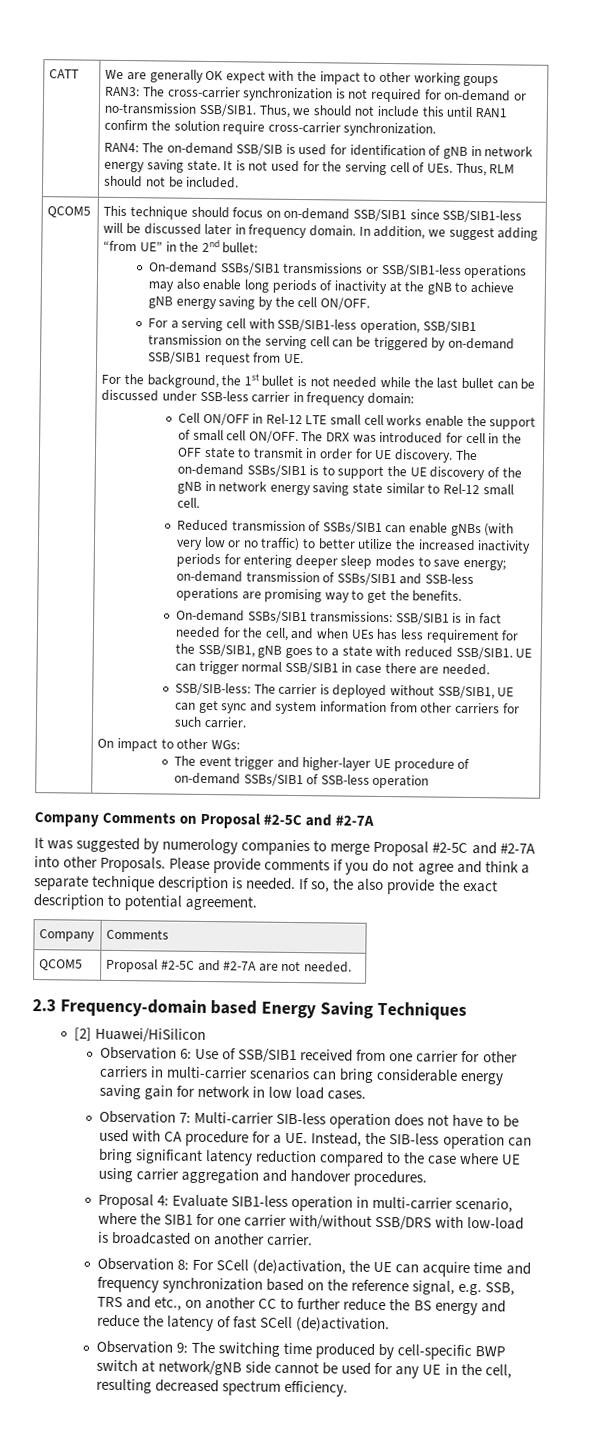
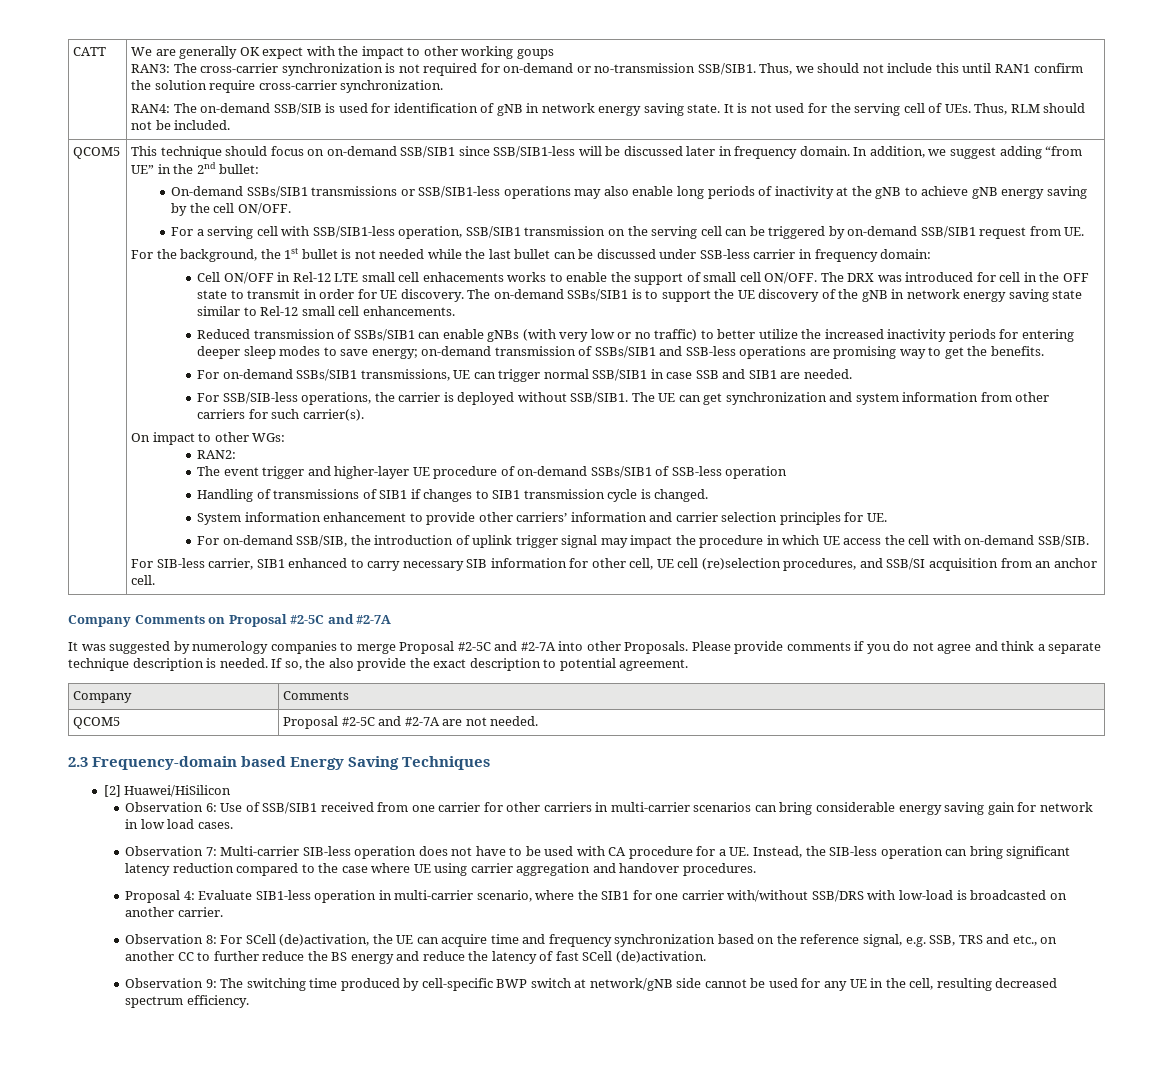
[386,415,423,426] works -> [422,272,563,282] enhacements works to
[176,497,200,508] cell. -> [338,306,455,316] cell enhancements.
[175,609,502,625] [174,626,520,644] [174,643,513,660] On-demand SSBs/SIB1 transmissions: SSB/SIB1 is in fact needed for the cell, and when UEs has less requirement for the SSB/SIB1, gNB goes to a state with reduced SSB/SIB1. -> [197,369,450,381] For on-demand SSBs/SIB1 transmissions,
[384,663,417,674] there -> [695,369,777,379] SSB and SIB1
[174,682,276,696] SSB/SIB-less: The -> [197,392,395,405] For SSB/SIB-less operations, the
[437,685,495,700] SSB/SIB1, -> [570,392,655,404] SSB/SIB1. The
[221,703,248,714] sync -> [725,392,827,405] synchronization
[203,716,247,729] carrier. -> [302,409,364,421] carrier(s).
(240, 745) none -> [197,450,237,459] // RAN2:
(430, 781) none -> [197,489,709,502] [197,512,887,525] [197,535,1089,548] [131,558,1097,571] [131,575,156,585] // Handling of transmissions of SIB1 if changes to SIB1 transmission cycle is changed. // System information enhancement to provide other carriers’ information and carrier selection principles for UE. // For on-demand SSB/SIB, the introduction of uplink trigger signal may impact the procedure in which UE access the cell with on-demand SSB/SIB. // For SIB-less carrier, SIB1 enhanced to carry necessary SIB information for other cell, UE cell (re)selection procedures, and SSB/SI acquisition from an anchor cell.

